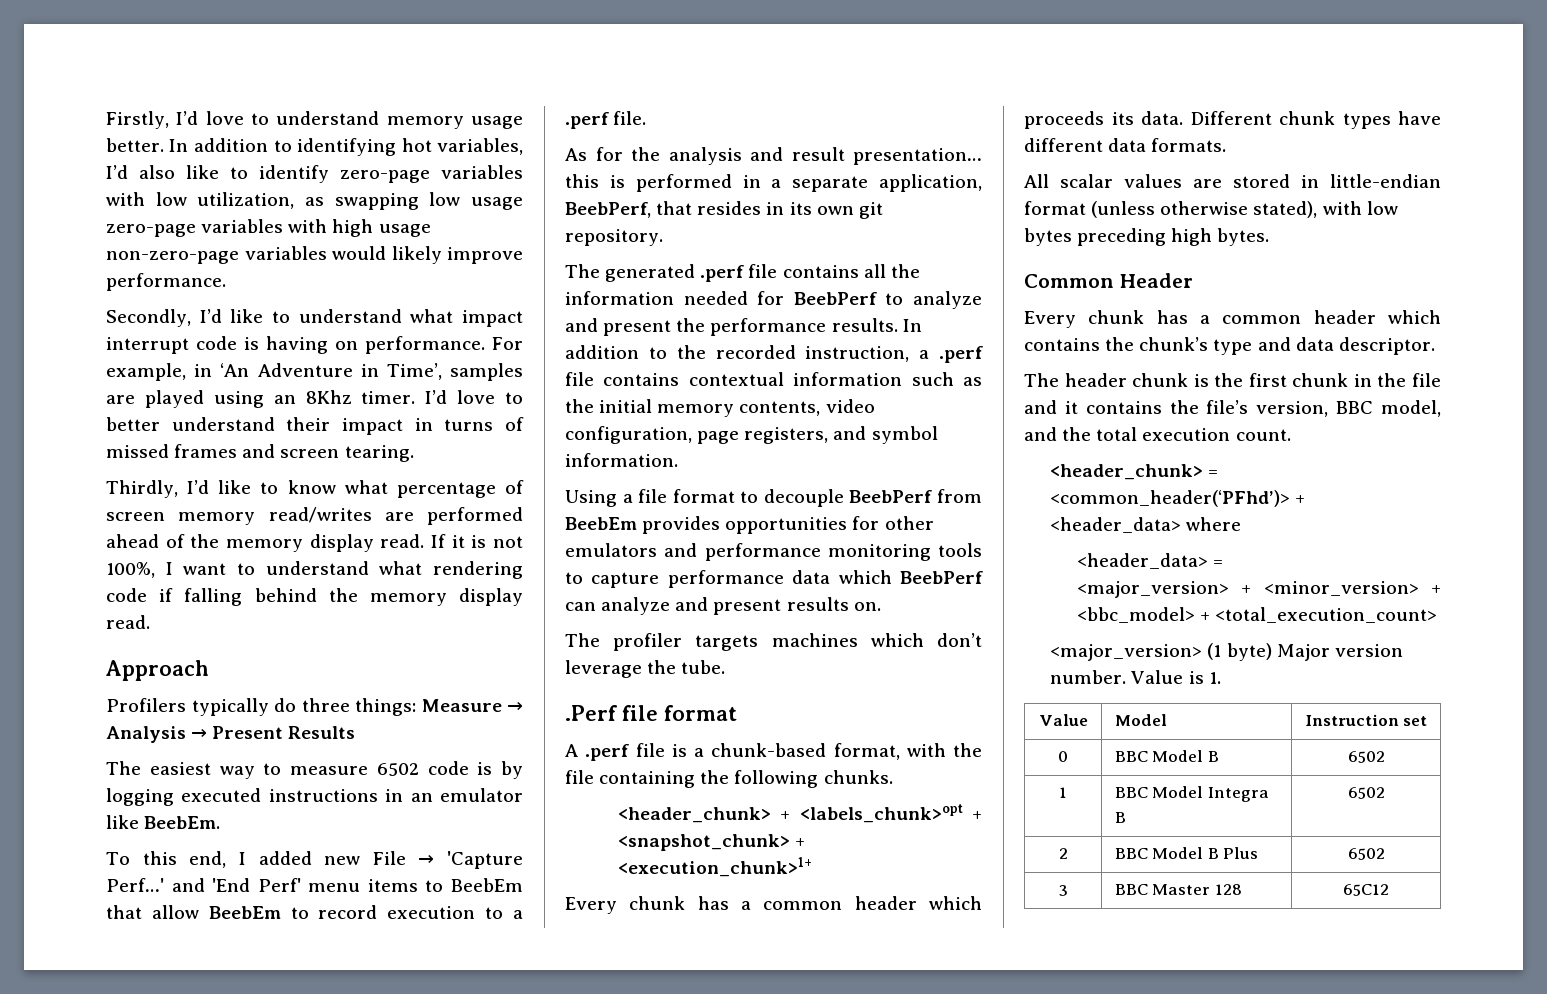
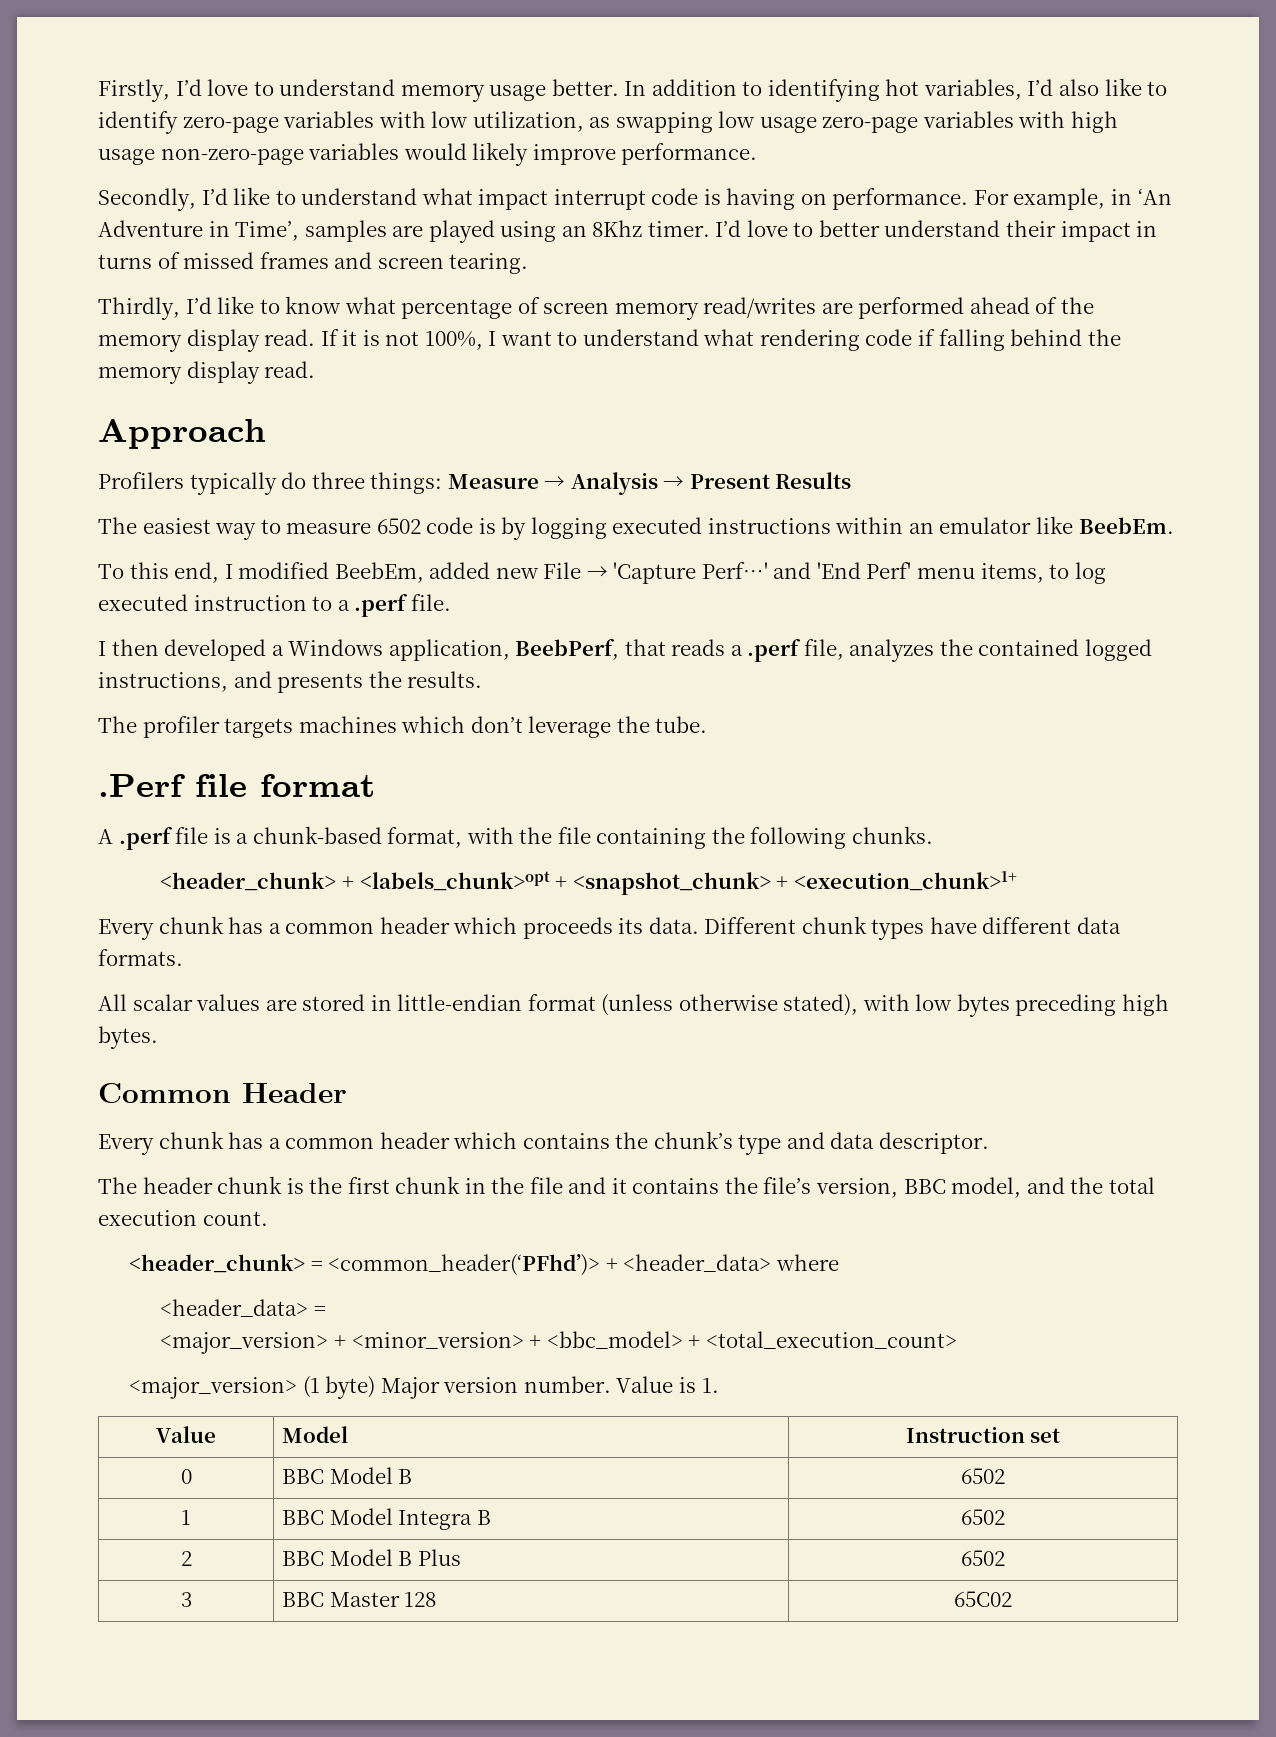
[385,789,404,802] in -> [835,517,904,534] within
(246, 858) none -> [238,562,424,583] modified BeebEm,
[367,878,523,892] [106,905,524,919] [565,111,647,129] [565,147,982,165] [565,174,982,192] [565,201,883,219] [565,229,663,246] [565,264,920,282] [565,291,982,309] [565,318,922,336] [565,345,983,363] [565,372,982,386] [565,399,875,417] [565,426,938,444] [565,453,678,467] [565,489,982,507] [565,516,934,534] [565,543,982,561] [565,570,983,588] [565,597,881,615] items to BeebEm that allow BeebEm to record execution to a .perf file. // As for the analysis and result presentation… this is performed in a separate application, BeebPerf, that resides in its own git repository. // The generated .perf file contains all the information needed for BeebPerf to analyze and present the performance results. In addition to the recorded instruction, a .perf file contains contextual information such as the initial memory contents, video configuration, page registers, and symbol information. // Using a file format to decouple BeebPerf from BeebEm provides opportunities for other emulators and performance monitoring tools to capture performance data which BeebPerf can analyze and present results on. -> [980,562,1106,584] [98,594,451,617] [98,639,1153,662] [98,671,483,693] items, to log executed instruction to a .perf file. // I then developed a Windows application, BeebPerf, that reads a .perf file, analyzes the contained logged instructions, and presents the results.
[1343,884,1389,896] 65C12 -> [954,1591,1012,1607] 65C02

